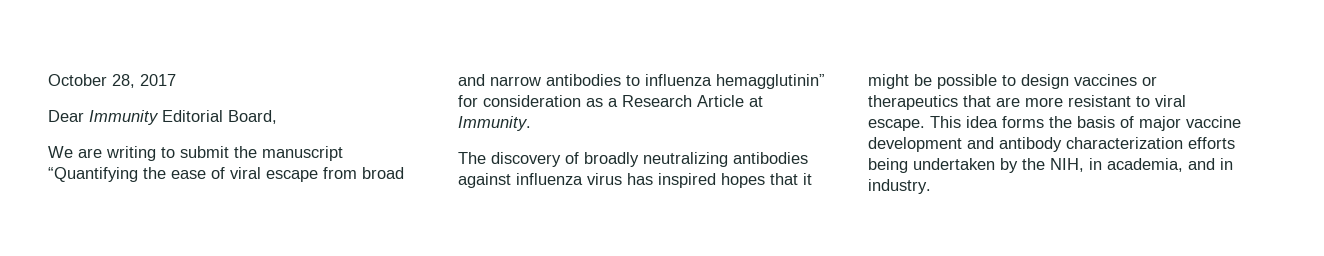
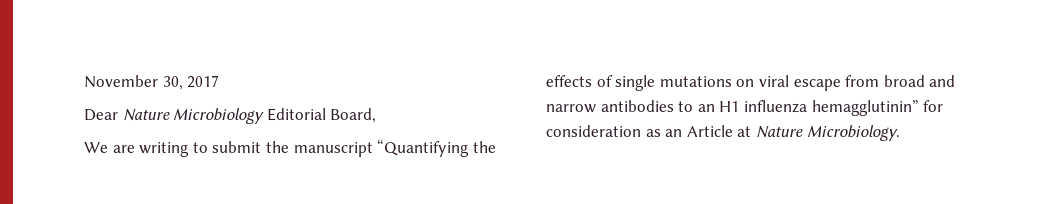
[48,74,135,88] October 28, -> [84,75,183,90] November 30,
[89,110,159,125] Immunity -> [122,108,265,124] Nature Microbiology
[171,167,225,179] ease of -> [546,75,755,91] effects of single mutations on
(640, 80) none -> [697,101,740,112] an H1
[608,95,763,107] [458,116,531,131] [458,152,808,167] [458,173,812,188] [868,74,1157,89] [868,95,1186,110] [868,116,1241,131] [868,137,1235,152] [868,158,1233,173] [868,179,931,194] a Research Article at Immunity. // The discovery of broadly neutralizing antibodies against influenza virus has inspired hopes that it might be possible to design vaccines or therapeutics that are more resistant to viral escape. This idea forms the basis of major vaccine development and antibody characterization efforts being undertaken by the NIH, in academia, and in industry. -> [665,125,900,141] an Article at Nature Microbiology.

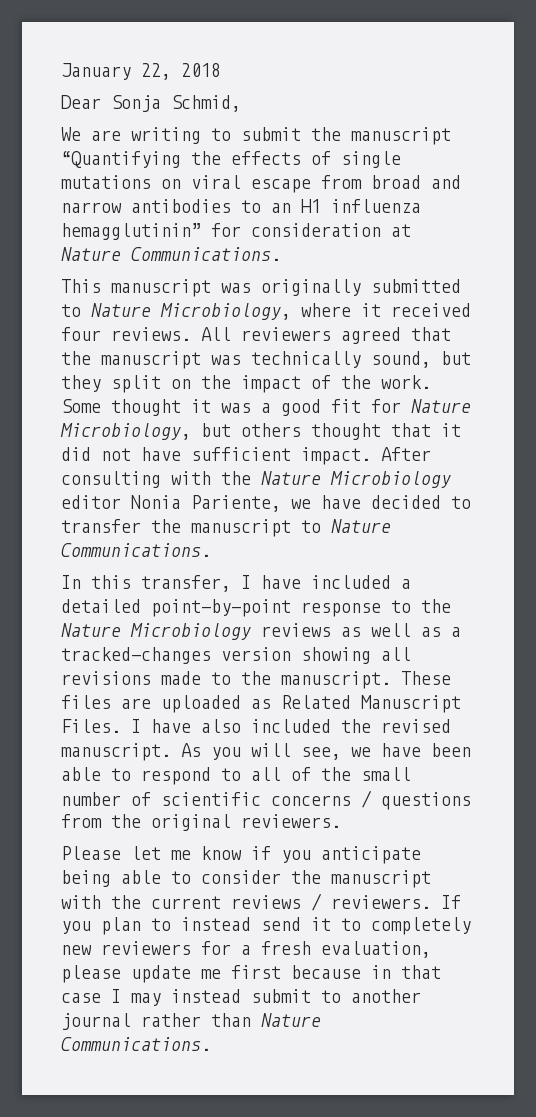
[84,75,220,90] [84,108,377,124] November 30, 2017 // Dear Nature Microbiology Editorial Board, -> [61,63,221,80] [61,95,241,112] January 22, 2018 // Dear Sonja Schmid,
[645,125,900,141] as an Article at Nature Microbiology. -> [391,224,411,237] [61,247,281,261] [61,279,461,297] [61,303,471,320] [61,327,451,344] [61,351,471,369] [61,375,431,393] [61,399,471,416] [60,423,461,440] [61,447,431,465] [61,471,451,488] [61,495,471,512] [61,519,391,537] [61,543,211,557] [61,575,411,592] [61,599,451,617] [61,623,461,640] [61,647,411,664] [61,671,451,689] [61,695,461,713] [61,719,451,733] [61,743,471,761] [61,767,411,785] [61,790,471,810] [61,814,341,831] [61,846,421,864] [61,870,431,888] [61,893,461,911] [61,917,471,935] [61,941,431,958] [61,965,441,983] [61,989,421,1006] [61,1013,321,1030] [61,1037,211,1051] at Nature Communications. // This manuscript was originally submitted to Nature Microbiology, where it received four reviews. All reviewers agreed that the manuscript was technically sound, but they split on the impact of the work. Some thought it was a good fit for Nature Microbiology, but others thought that it did not have sufficient impact. After consulting with the Nature Microbiology editor Nonia Pariente, we have decided to transfer the manuscript to Nature Communications. // In this transfer, I have included a detailed point-by-point response to the Nature Microbiology reviews as well as a tracked-changes version showing all revisions made to the manuscript. These files are uploaded as Related Manuscript Files. I have also included the revised manuscript. As you will see, we have been able to respond to all of the small number of scientific concerns / questions from the original reviewers. // Please let me know if you anticipate being able to consider the manuscript with the current reviews / reviewers. If you plan to instead send it to completely new reviewers for a fresh evaluation, please update me first because in that case I may instead submit to another journal rather than Nature Communications.

